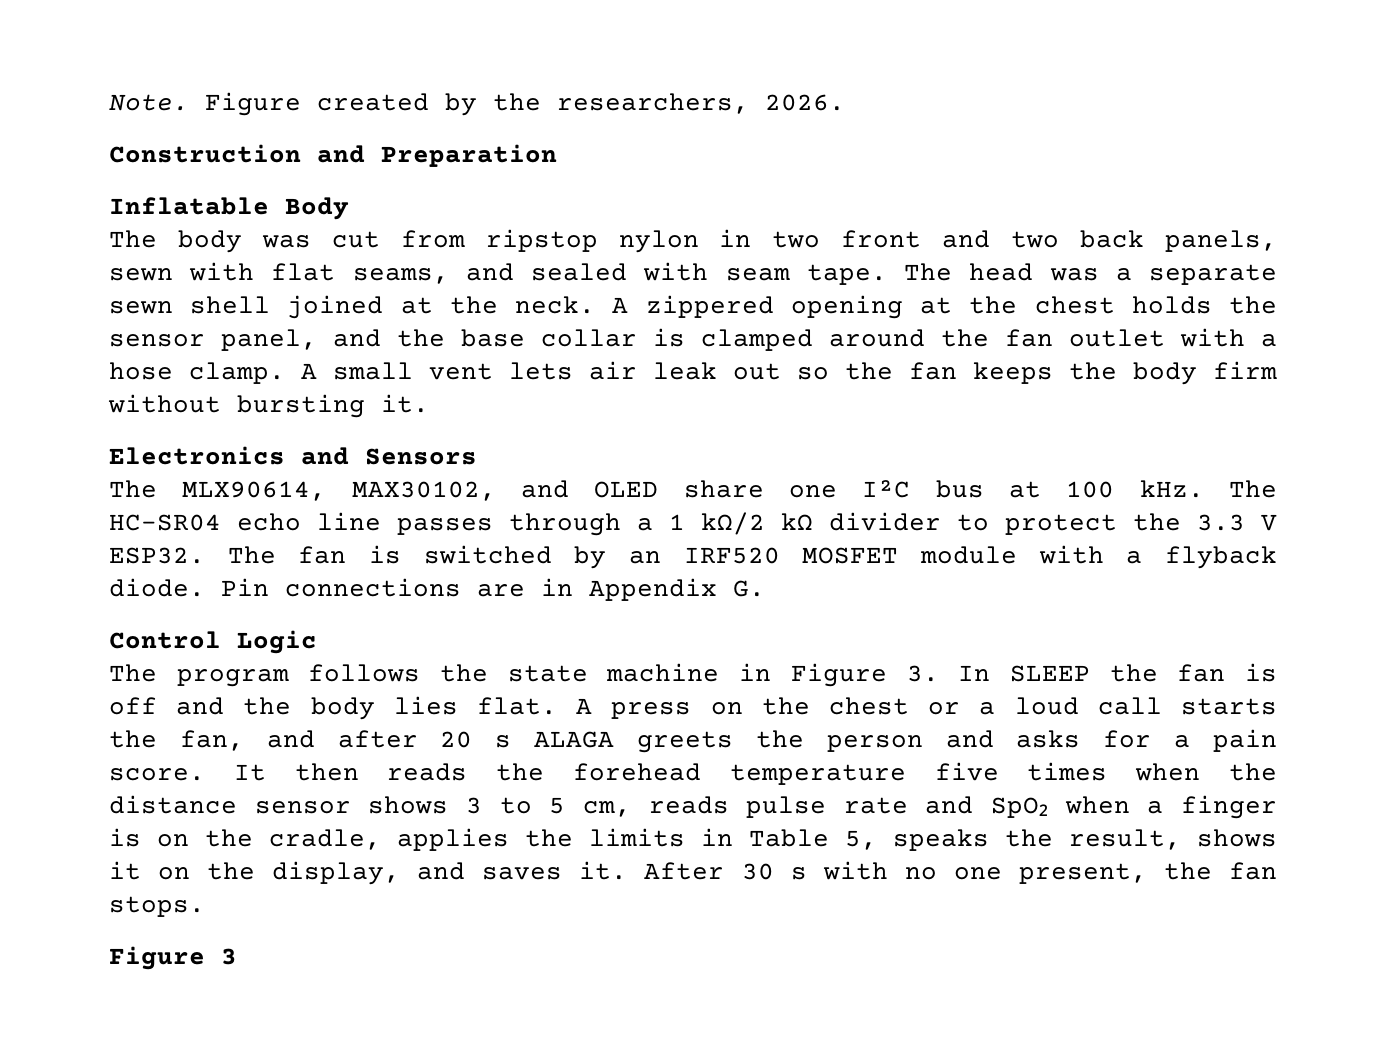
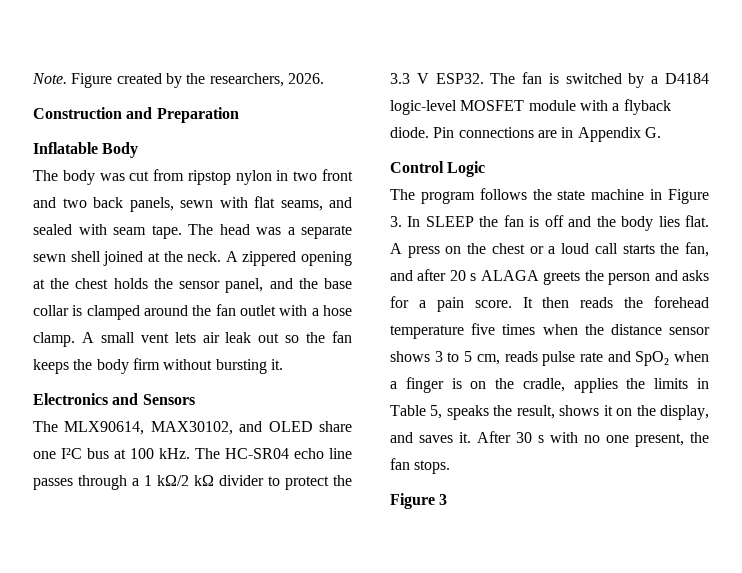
[629,547,780,564] an IRF520 -> [651,73,709,84] [390,100,457,115] a D4184 logic-level

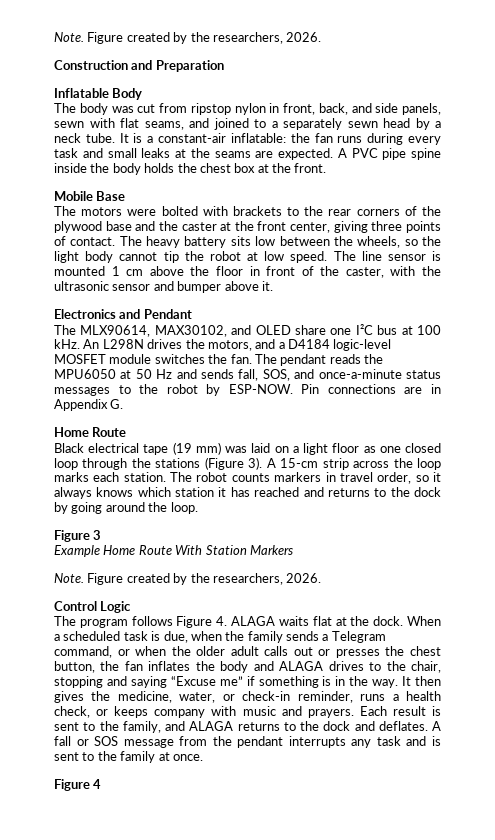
[293,169,353,181] [33,197,123,208] two front and two back -> [283,103,399,115] front, back, and side
[33,224,352,239] [33,251,352,266] [33,278,353,293] [33,304,352,320] [33,331,352,347] [33,358,267,374] sealed with seam tape. The head was a separate sewn shell joined at the neck. A zippered opening at the chest holds the sensor panel, and the base collar is clamped around the fan outlet with a hose clamp. A small vent lets air leak out so the fan keeps the body firm without bursting -> [213,118,441,130] [54,133,441,145] [54,148,441,160] [54,163,327,175] [54,191,126,201] [54,206,442,216] [54,221,441,233] [54,236,442,248] [54,251,441,263] [54,266,441,278] [54,281,259,293] joined to a separately sewn head by a neck tube. It is a constant-air inflatable: the fan runs during every task and small leaks at the seams are expected. A PVC pipe spine inside the body holds the chest box at the front. // Mobile Base // The motors were bolted with brackets to the rear corners of the plywood base and the caster at the front center, giving three points of contact. The heavy battery sits low between the wheels, so the light body cannot tip the robot at low speed. The line sensor is mounted 1 cm above the floor in front of the caster, with the ultrasonic sensor and bumper above
[142,394,195,405] Sensors -> [143,309,192,319] Pendant
[195,448,352,459] [33,475,352,490] [390,72,645,88] The HC-SR04 echo line passes through a 1 kΩ/2 kΩ divider to protect the 3.3 V ESP32. The fan is switched by -> [83,339,276,351] An L298N drives the motors, and
[579,99,671,115] [390,127,429,138] with a flyback diode. -> [154,354,383,366] [54,369,441,381] [54,384,293,396] switches the fan. The pendant reads the MPU6050 at 50 Hz and sends fall, SOS, and once-a-minute status messages to the robot by ESP-NOW.
(661, 132) none -> [54,427,127,437] [54,442,441,455] [54,457,441,470] [54,472,442,484] [54,487,442,499] [54,502,198,514] [54,530,102,542] [54,545,293,557] [54,573,322,585] // Home Route // Black electrical tape (19 mm) was laid on a light floor as one closed loop through the stations (Figure 3). A 15-cm strip across the loop marks each station. The robot counts markers in travel order, so it always knows which station it has reached and returns to the dock by going around the loop. // Figure 3 // Example Home Route With Station Markers // Note. Figure created by the researchers, 2026.
[532,189,709,204] [390,215,709,231] [390,242,709,258] [390,269,709,285] [390,296,709,312] [390,323,710,339] [390,351,709,366] [390,377,709,393] [390,405,709,420] [390,431,709,447] [390,458,451,474] [390,493,448,509] the state machine in Figure 3. In SLEEP the fan is off and the body lies flat. A press on the chest or a loud call starts the fan, and after 20 s ALAGA greets the person and asks for a pain score. It then reads the forehead temperature five times when the distance sensor shows 3 to 5 cm, reads pulse rate and SpO₂ when a finger is on the cradle, applies the limits in Table 5, speaks the result, shows it on the display, and saves it. After 30 s with no one present, the fan stops. // Figure 3 -> [176,616,441,628] [54,631,386,643] [54,646,441,658] [54,661,441,673] [54,676,442,688] [54,691,442,703] [54,706,442,718] [54,721,441,733] [54,736,441,748] [54,751,203,763] [54,779,102,791] Figure 4. ALAGA waits flat at the dock. When a scheduled task is due, when the family sends a Telegram command, or when the older adult calls out or presses the chest button, the fan inflates the body and ALAGA drives to the chair, stopping and saying “Excuse me” if something is in the way. It then gives the medicine, water, or check-in reminder, runs a health check, or keeps company with music and prayers. Each result is sent to the family, and ALAGA returns to the dock and deflates. A fall or SOS message from the pendant interrupts any task and is sent to the family at once. // Figure 4

